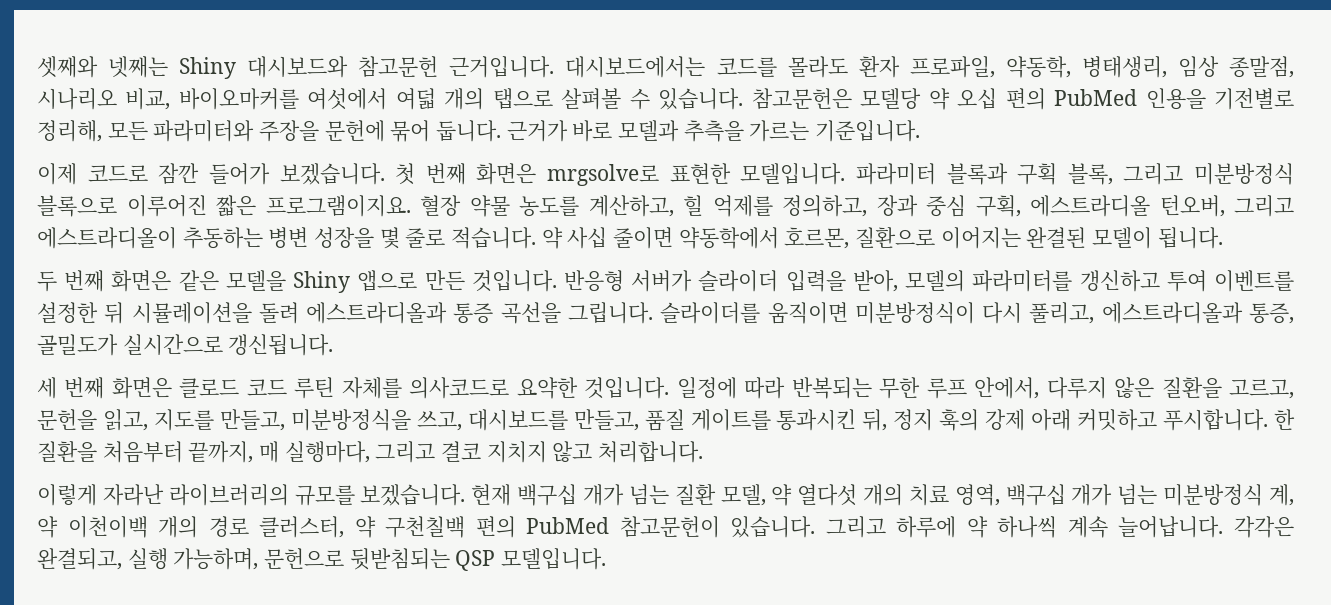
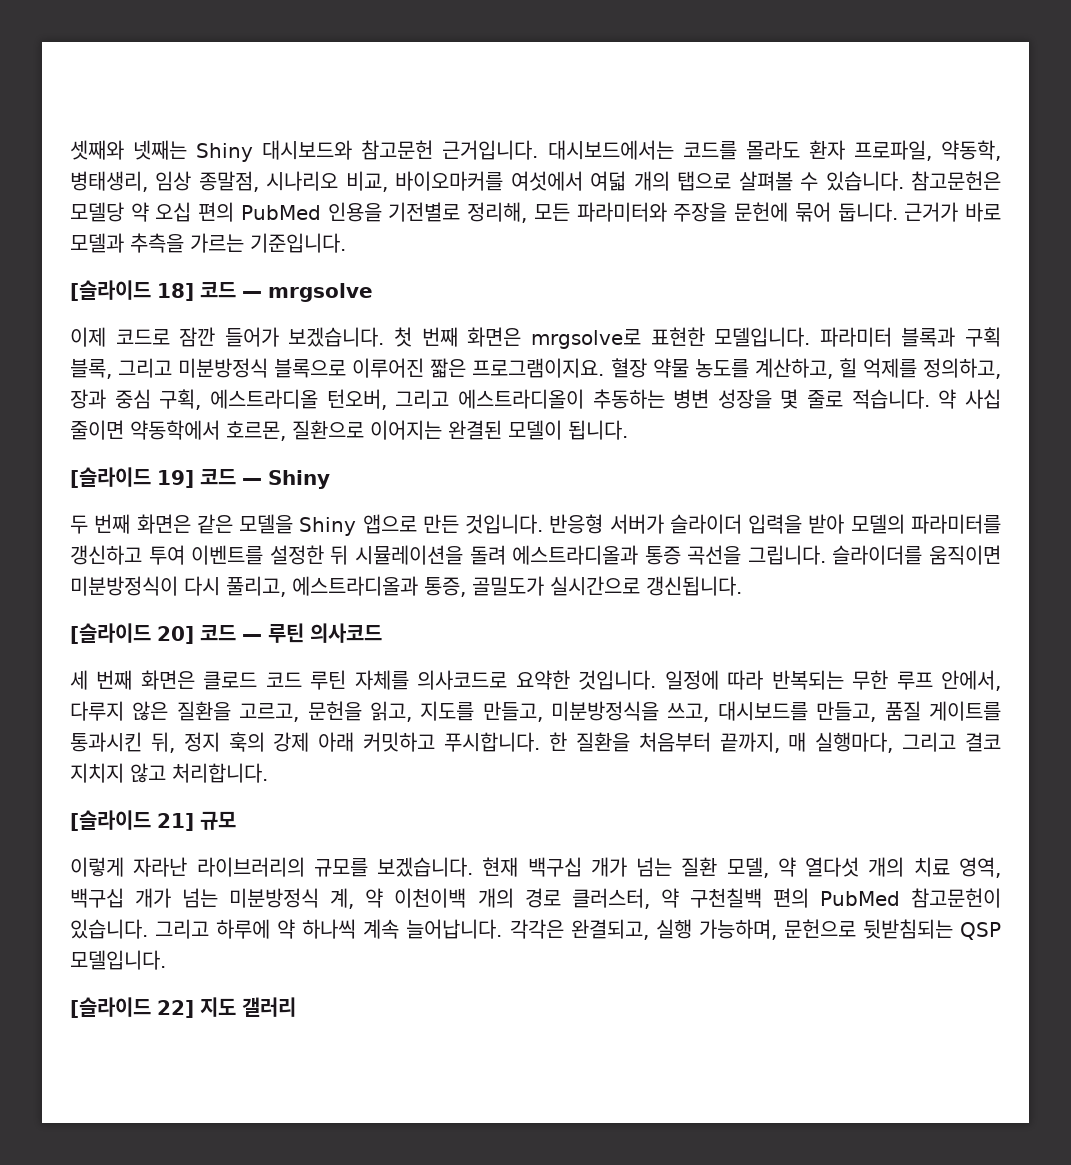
(921, 131) none -> [70,280,373,302] // [슬라이드 18] 코드 — mrgsolve
(1223, 238) none -> [70,467,330,489] // [슬라이드 19] 코드 — Shiny
[852,270,898,292] 받아, -> [808,514,845,534] 받아
(334, 345) none -> [70,623,382,644] // [슬라이드 20] 코드 — 루틴 의사코드
(704, 452) none -> [70,810,236,831] // [슬라이드 21] 규모
(607, 559) none -> [70,997,296,1018] // [슬라이드 22] 지도 갤러리

